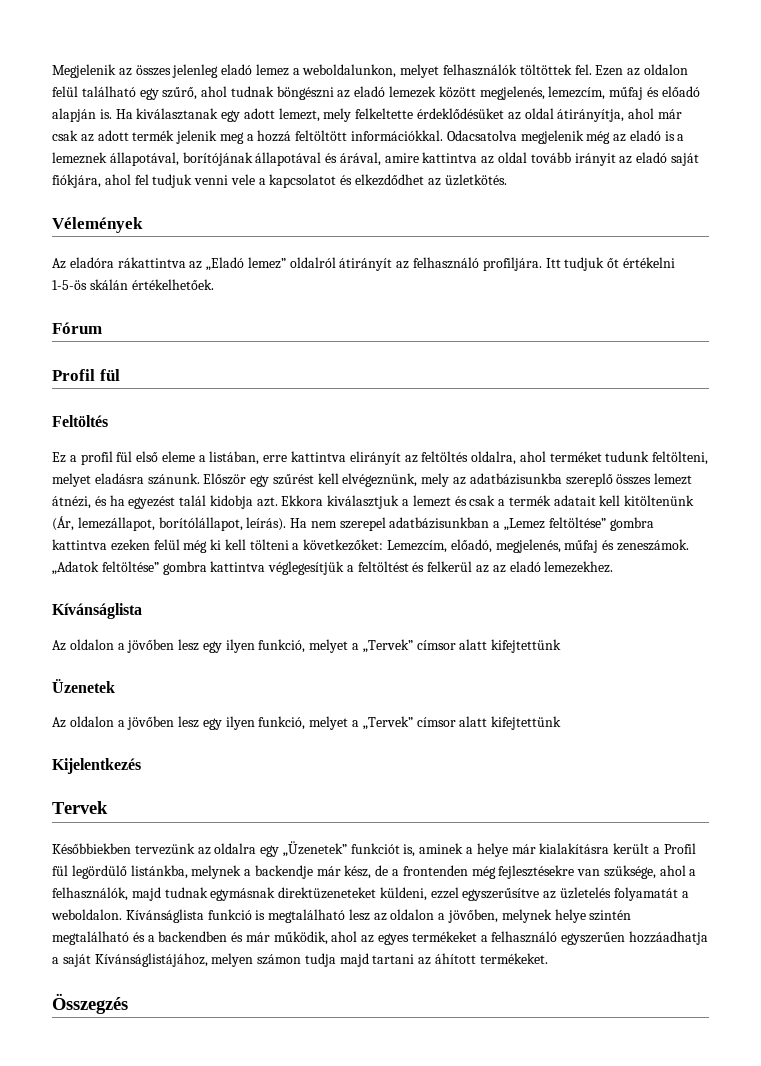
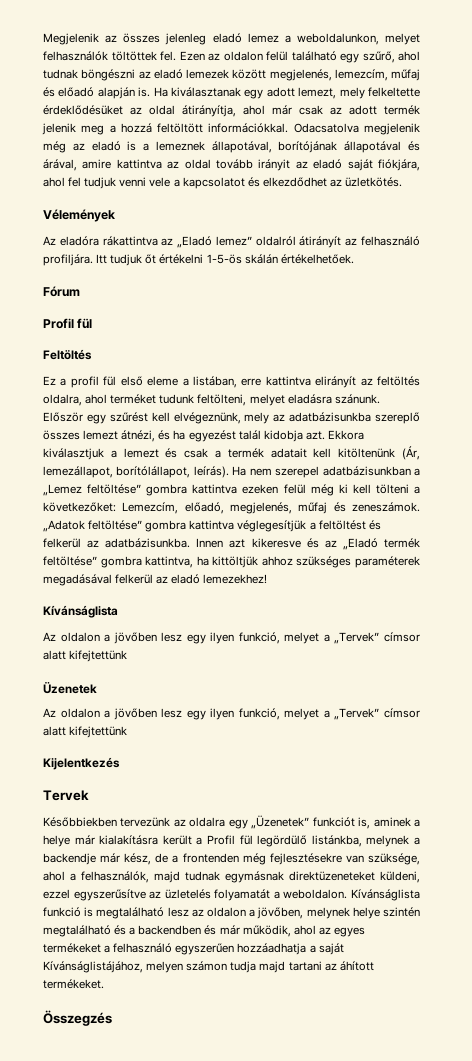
[492,561,614,573] az eladó lemezekhez. -> [105,538,420,550] [43,556,420,568] [43,574,268,586] adatbázisunkba. Innen azt kikeresve és az „Eladó termék feltöltése” gombra kattintva, ha kittöltjük ahhoz szükséges paraméterek megadásával felkerül az eladó lemezekhez!

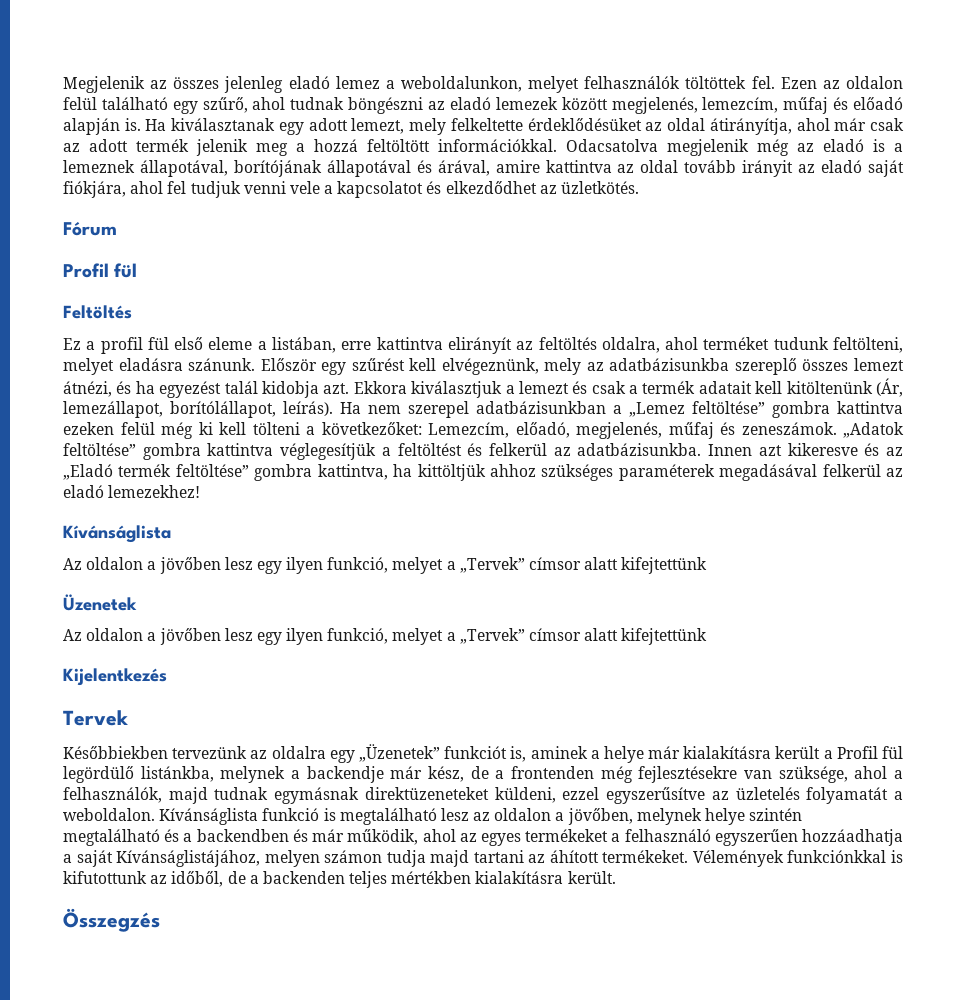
[43,209,115,222] [43,236,420,248] [43,254,354,266] // Vélemények // Az eladóra rákattintva az „Eladó lemez” oldalról átirányít az felhasználó profiljára. Itt tudjuk őt értékelni 1-5-ös skálán értékelhetőek. -> (640, 187) none
(104, 984) none -> [692,850,904,867] [63,871,616,888] Vélemények funkciónkkal is kifutottunk az időből, de a backenden teljes mértékben kialakításra került.

